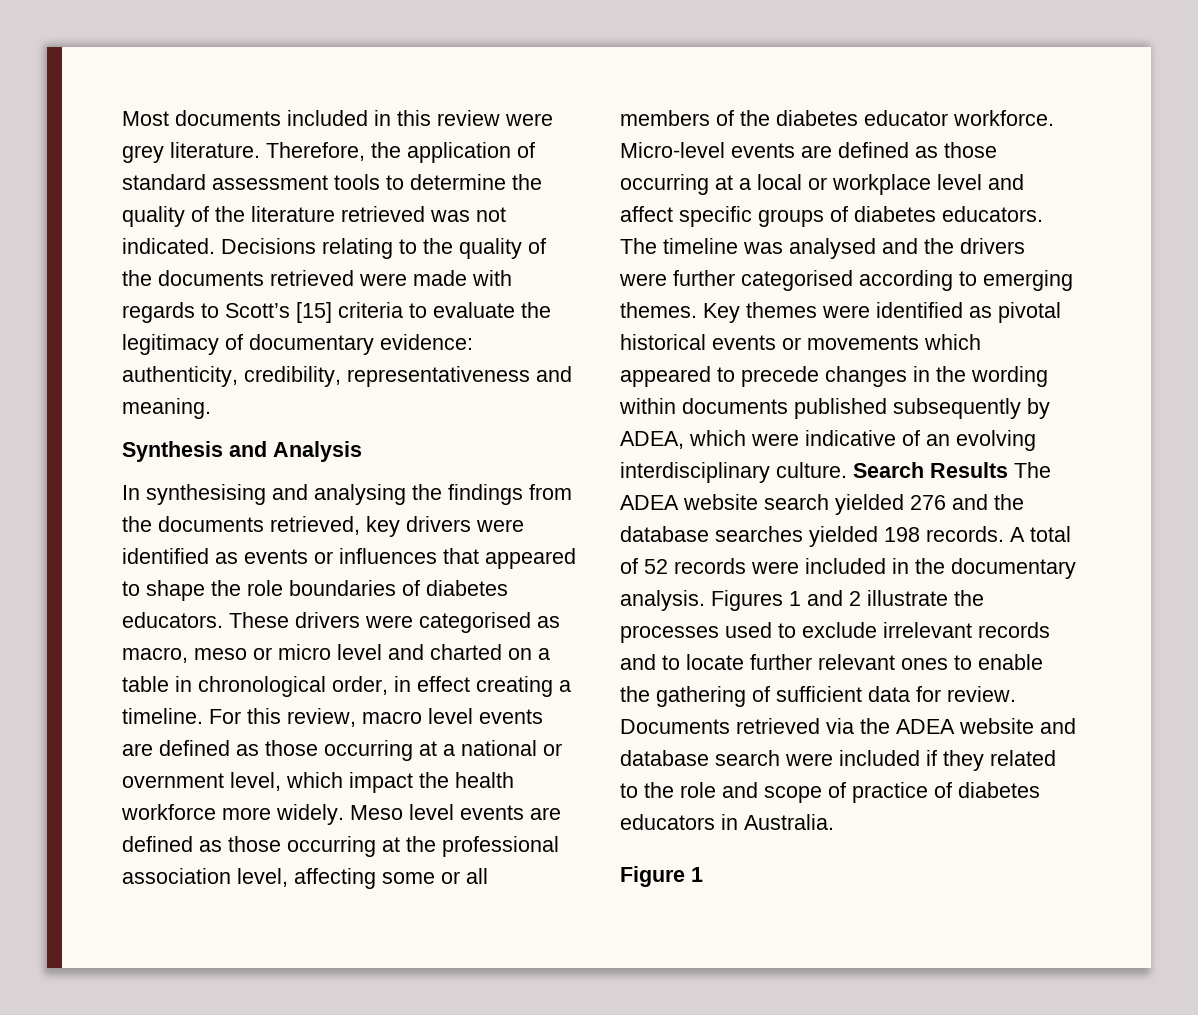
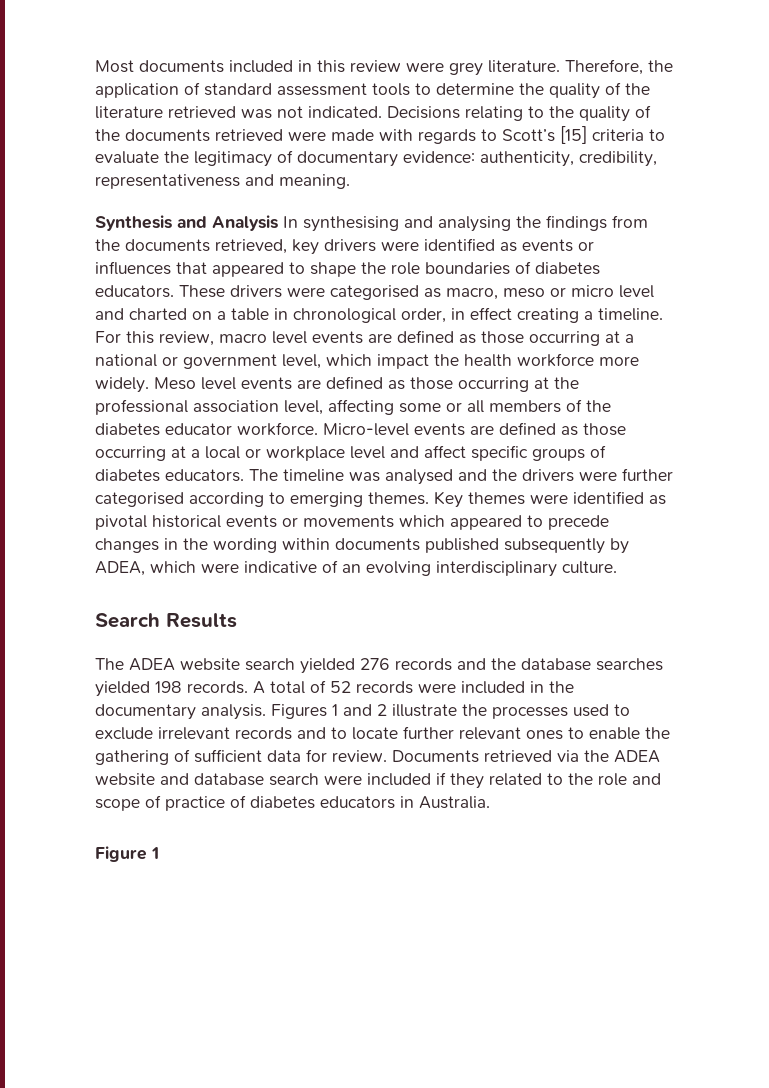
(362, 451) // -> (278, 223) none
[122,773,224,788] overnment -> [183,354,277,369] government
(847, 470) none -> (617, 567) //
(1008, 470) none -> (237, 620) //
(946, 502) none -> [395,658,452,671] records

